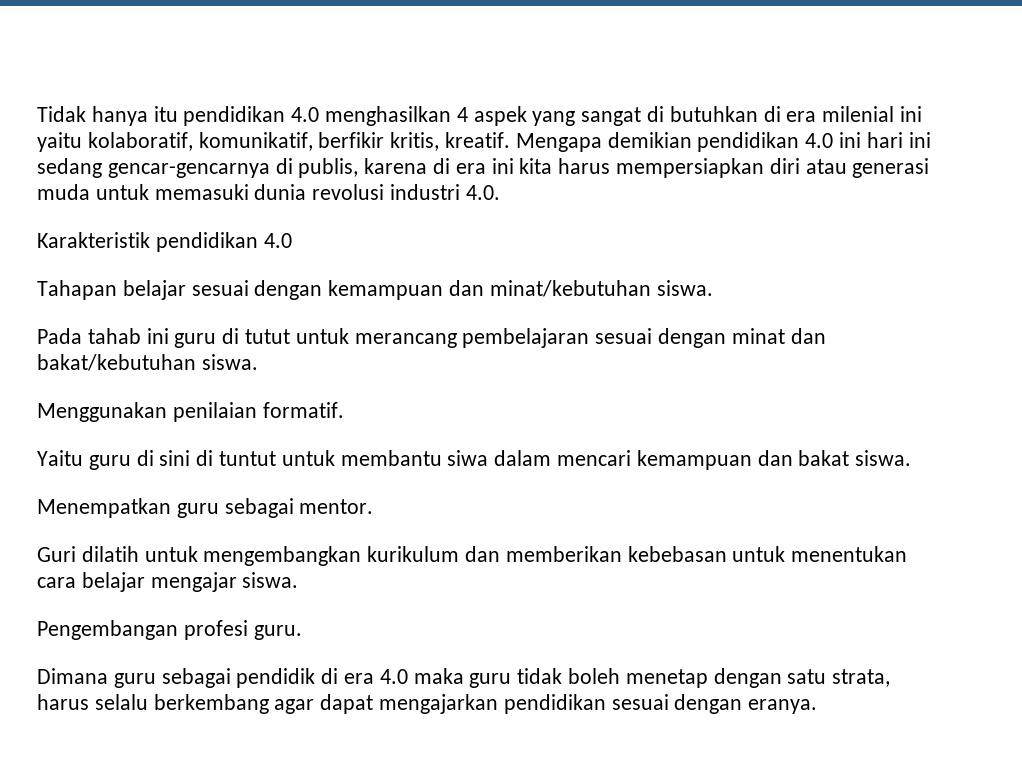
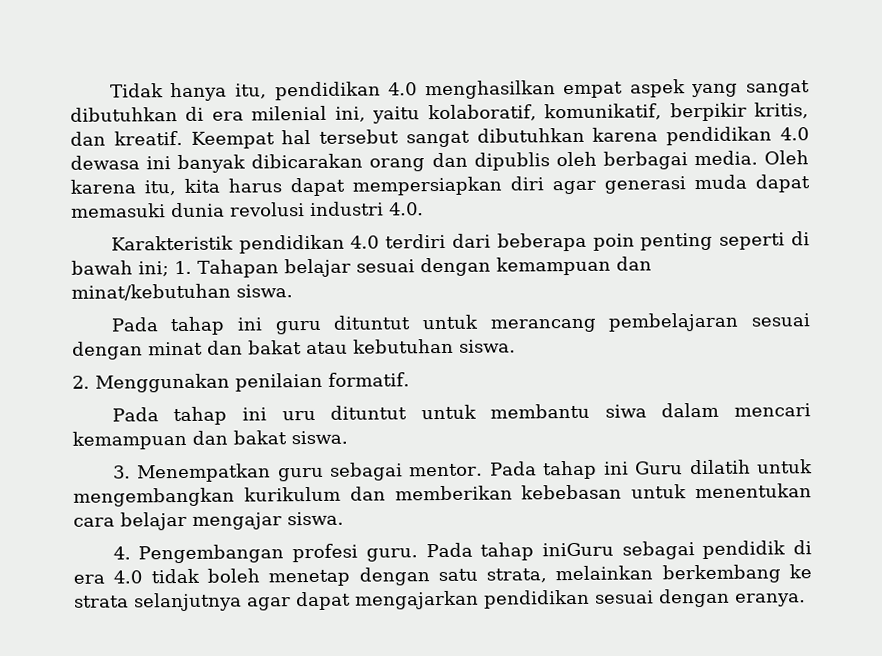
[153,106,178,122] itu -> [234,83,267,99] itu,
[456,107,468,122] 4 -> [563,81,624,99] empat
[647,106,758,122] di butuhkan -> [70,107,178,122] dibutuhkan
[900,106,923,122] ini -> [334,106,366,122] ini,
[318,132,931,152] [37,158,514,178] berfikir kritis, kreatif. Mengapa demikian pendidikan 4.0 ini hari ini sedang gencar-gencarnya di publis, karena di era ini -> [669,102,810,122] [70,126,810,149] [70,150,810,174] [70,179,176,196] berpikir kritis, dan kreatif. Keempat hal tersebut sangat dibutuhkan karena pendidikan 4.0 dewasa ini banyak dibicarakan orang dan dipublis oleh berbagai media. Oleh karena itu,
(611, 166) none -> [290,177,345,197] dapat
[805,159,847,174] atau -> [552,180,596,195] agar
[95,184,149,200] untuk -> [755,174,810,193] dapat
(292, 240) // -> [385,231,810,252] [71,260,192,277] terdiri dari beberapa poin penting seperti di bawah ini; 1.
[87,328,141,344] tahab -> [170,316,226,336] tahap
[222,328,291,344] di tutut -> [333,315,412,330] dituntut
[37,354,258,371] bakat/kebutuhan siswa. // -> [248,338,516,355] [72,375,90,389] bakat atau kebutuhan siswa. // 2.
[37,450,277,470] Yaitu guru di sini di tuntut -> [111,405,408,426] Pada tahap ini uru dituntut
(912, 458) none -> [112,465,131,479] 3.
[37,546,76,562] // Guri -> [489,460,684,480] Pada tahap ini Guru
(299, 580) none -> [112,546,131,560] 4.
[37,668,156,688] // Dimana guru -> [425,542,614,561] Pada tahap iniGuru
[413,668,512,688] maka guru -> (143, 577) none
[37,694,269,714] harus selalu berkembang -> [555,564,812,584] [74,592,242,612] melainkan berkembang ke strata selanjutnya

